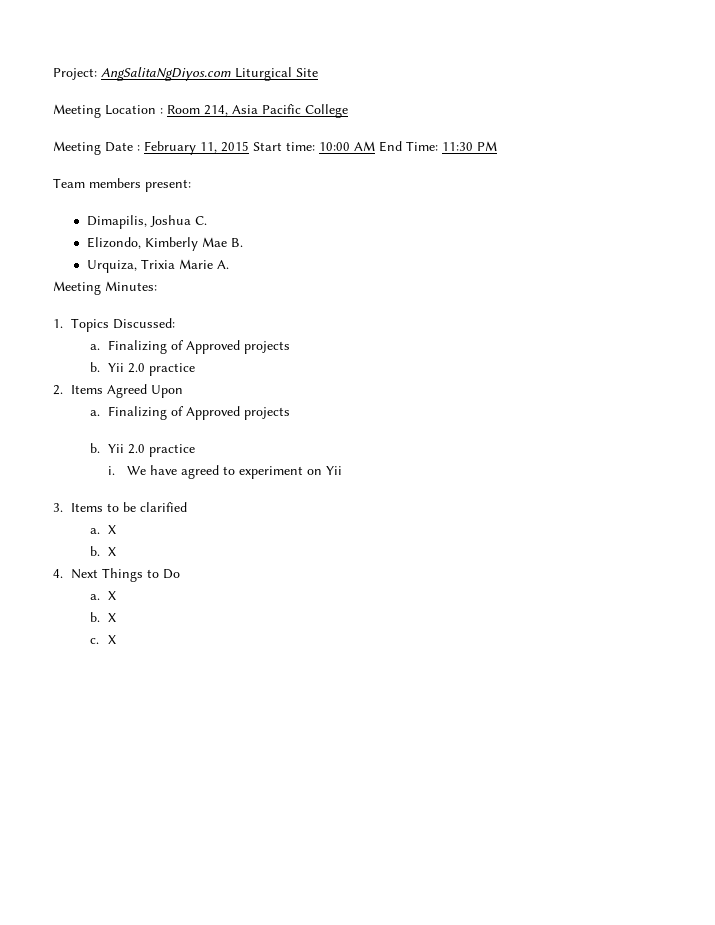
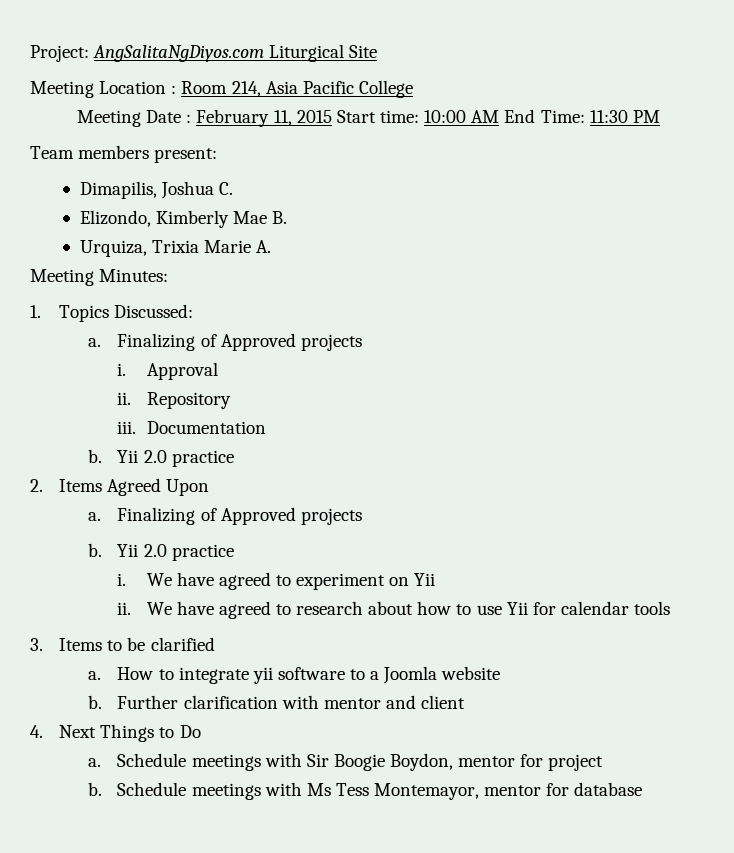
(291, 347) none -> [117,362,218,380] [117,392,231,409] [117,421,266,434] // i. Approval // ii. Repository // iii. Documentation
(342, 470) none -> [117,601,671,619] // ii. We have agreed to research about how to use Yii for calendar tools
[108,525,117,534] [89,546,117,556] X // b. X -> [117,666,501,684] [88,695,466,709] How to integrate yii software to a Joomla website // b. Further clarification with mentor and client
[108,591,117,600] [89,612,117,622] [89,635,117,644] X // b. X // c. X -> [117,753,604,771] [88,782,643,800] Schedule meetings with Sir Boogie Boydon, mentor for project // b. Schedule meetings with Ms Tess Montemayor, mentor for database

